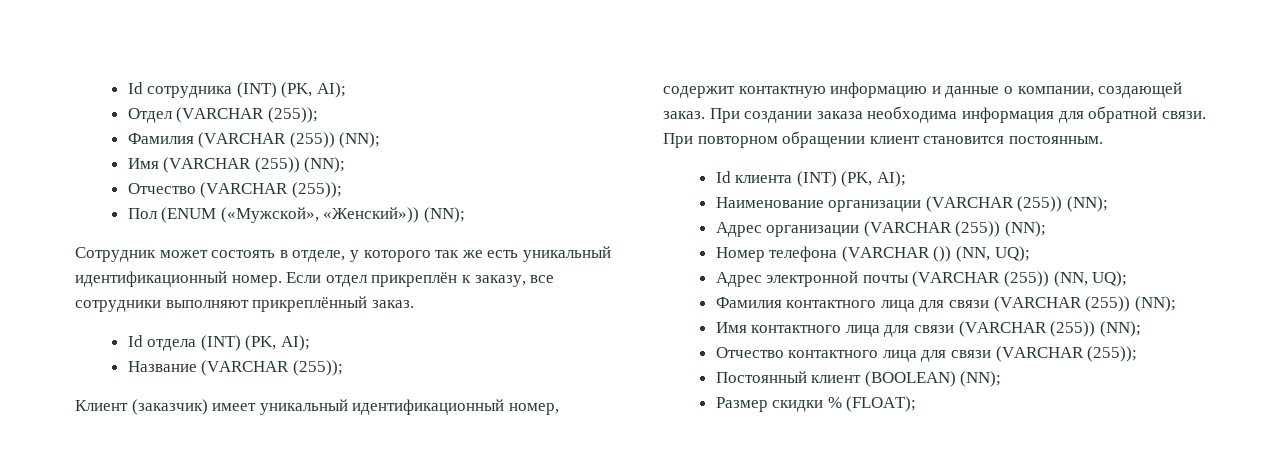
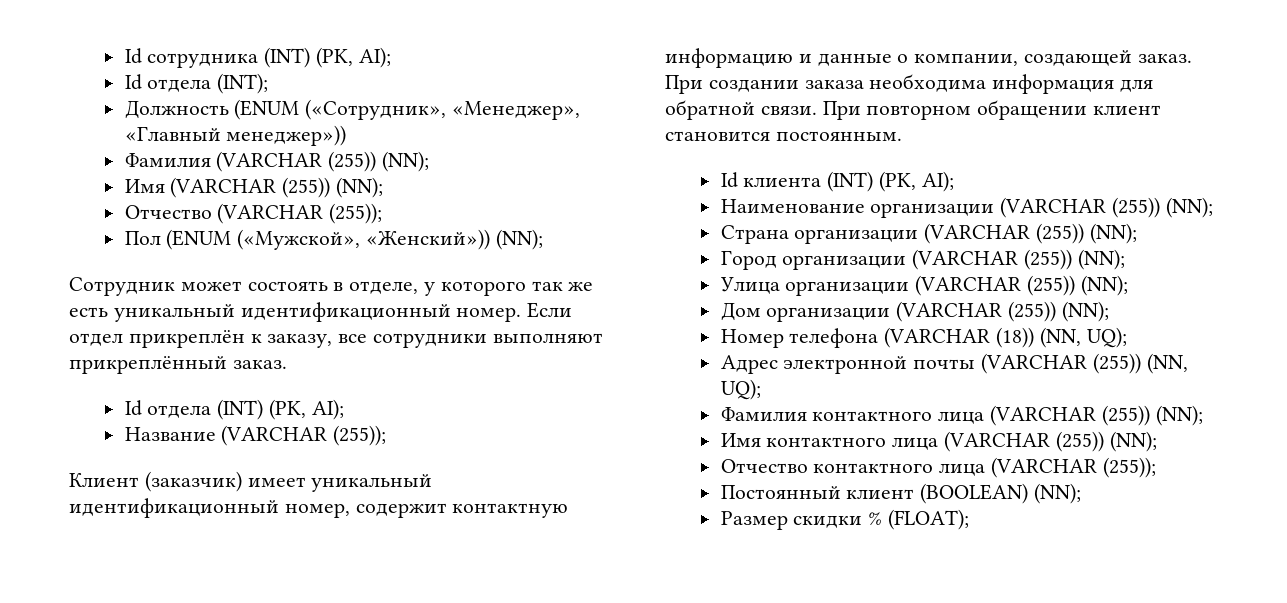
[127,107,318,123] Отдел (VARCHAR (255)); -> [124,73,269,94] [124,99,580,120] [124,125,347,146] Id отдела (INT); // Должность (ENUM («Сотрудник», «Менеджер», «Главный менеджер»))
[715,222,762,237] Адрес -> [720,223,1137,244] [720,249,1125,270] [719,275,1128,296] [720,302,761,321] Страна организации (VARCHAR (255)) (NN); // Город организации (VARCHAR (255)) (NN); // Улица организации (VARCHAR (255)) (NN); // Дом
[933,246,952,262] ()) -> [995,327,1034,348] (18))
[919,300,989,312] для связи -> (985, 417) none
[884,325,954,337] для связи -> (939, 443) none
[921,350,991,362] для связи -> (986, 469) none

